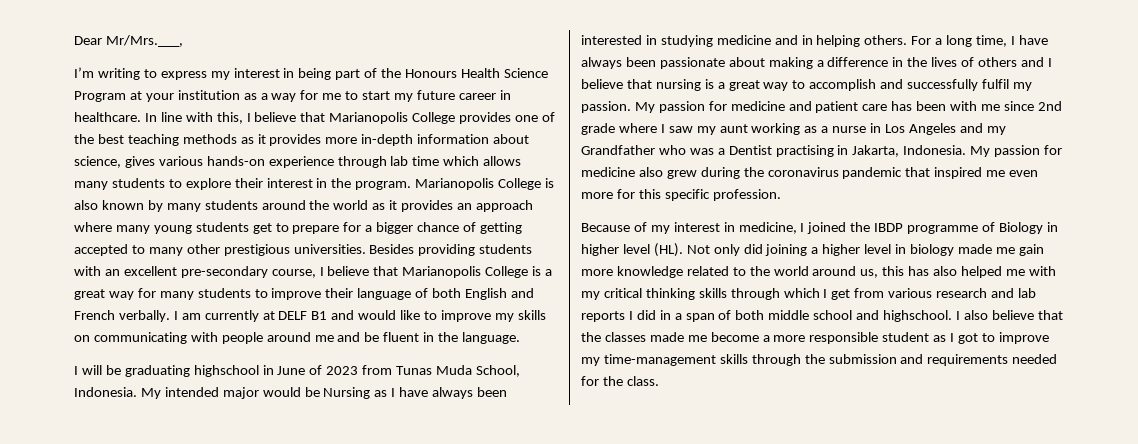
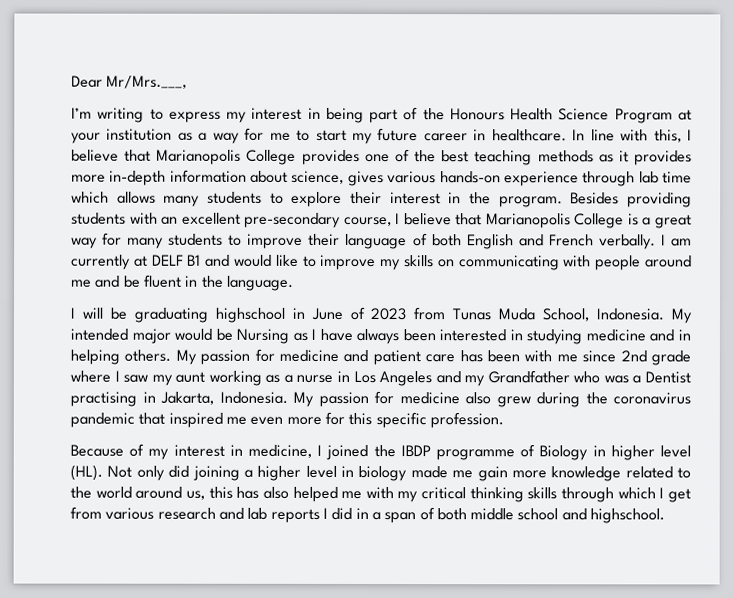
[415,178,555,190] [74,200,533,212] [74,222,522,234] [74,244,366,256] Marianopolis College is also known by many students around the world as it provides an approach where many young students get to prepare for a bigger chance of getting accepted to many other prestigious universities. -> (563, 202) none
[911,35,1048,47] [581,57,1052,69] [581,79,1032,91] [581,101,631,113] For a long time, I have always been passionate about making a difference in the lives of others and I believe that nursing is a great way to accomplish and successfully fulfil my passion. -> (172, 355) none
[955,310,1063,320] [581,332,1049,344] [581,354,1058,366] [581,376,659,386] I also believe that the classes made me become a more responsible student as I got to improve my time-management skills through the submission and requirements needed for the class. -> (666, 516) none

